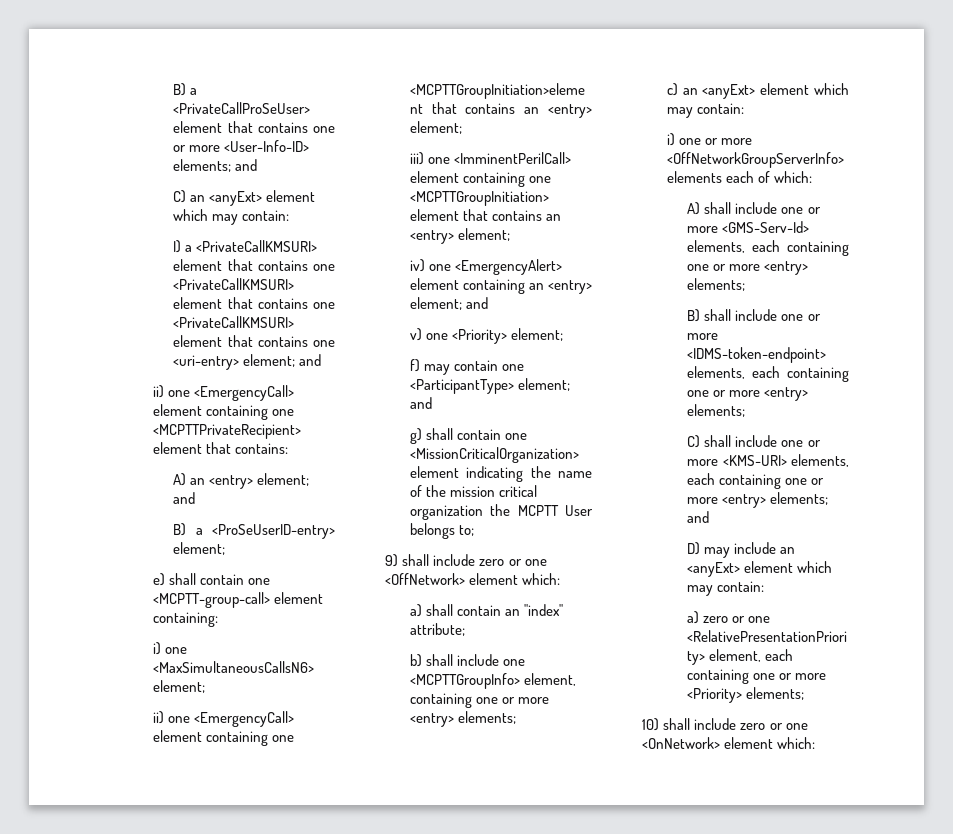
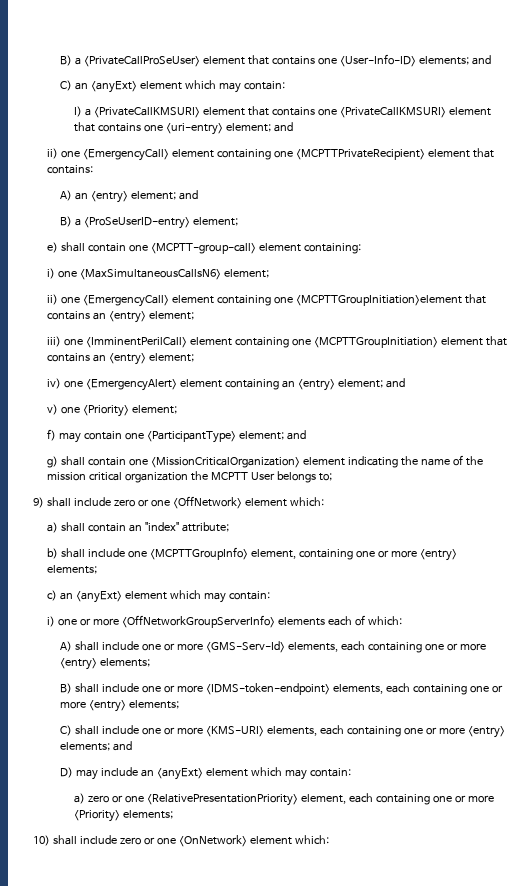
[173,145,221,152] or more -> (338, 61) none
[173,316,295,328] [173,335,335,347] <PrivateCallKMSURI> element that contains one -> (163, 128) none

